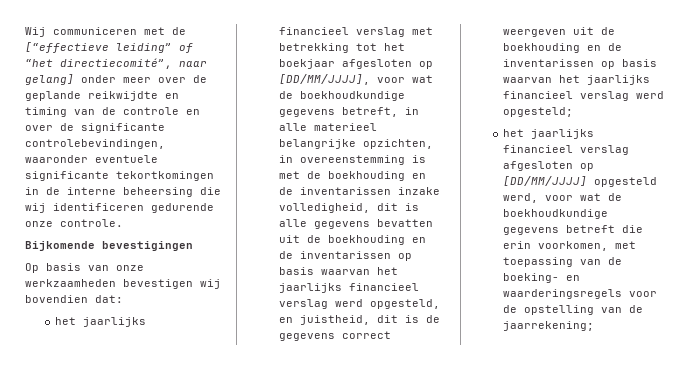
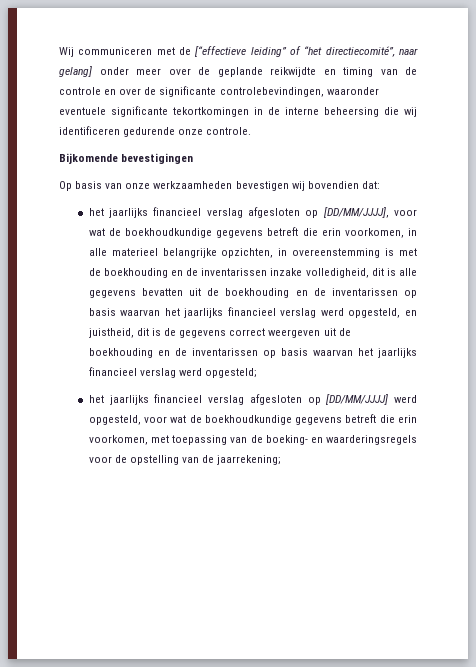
[411,27,433,35] [278,43,405,53] [278,59,335,69] met betrekking tot het boekjaar -> (243, 213) none
[341,107,398,117] betreft, -> [267,227,404,238] betreft die erin voorkomen,
[593,177,657,187] [502,193,538,203] opgesteld werd, -> [393,395,417,403] [88,415,141,425] werd opgesteld,

